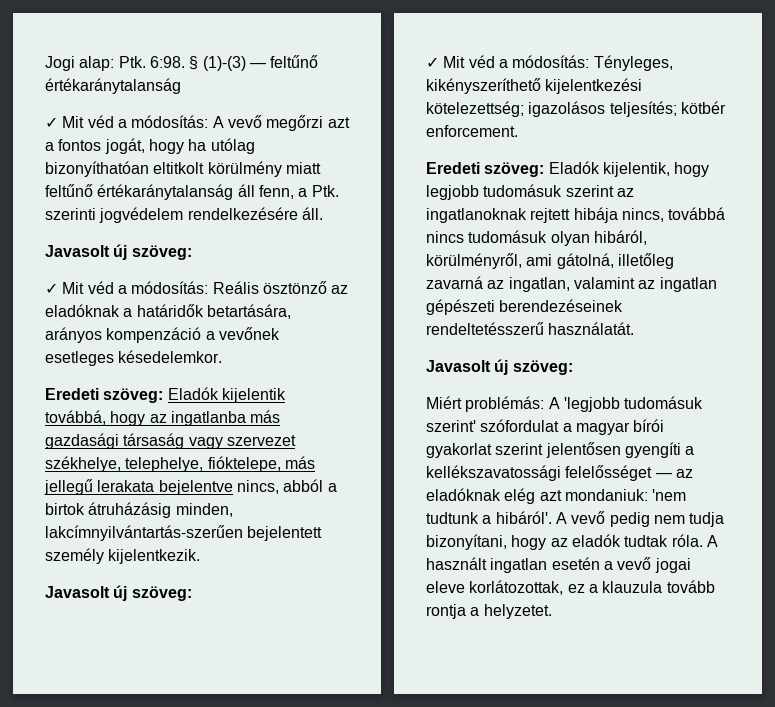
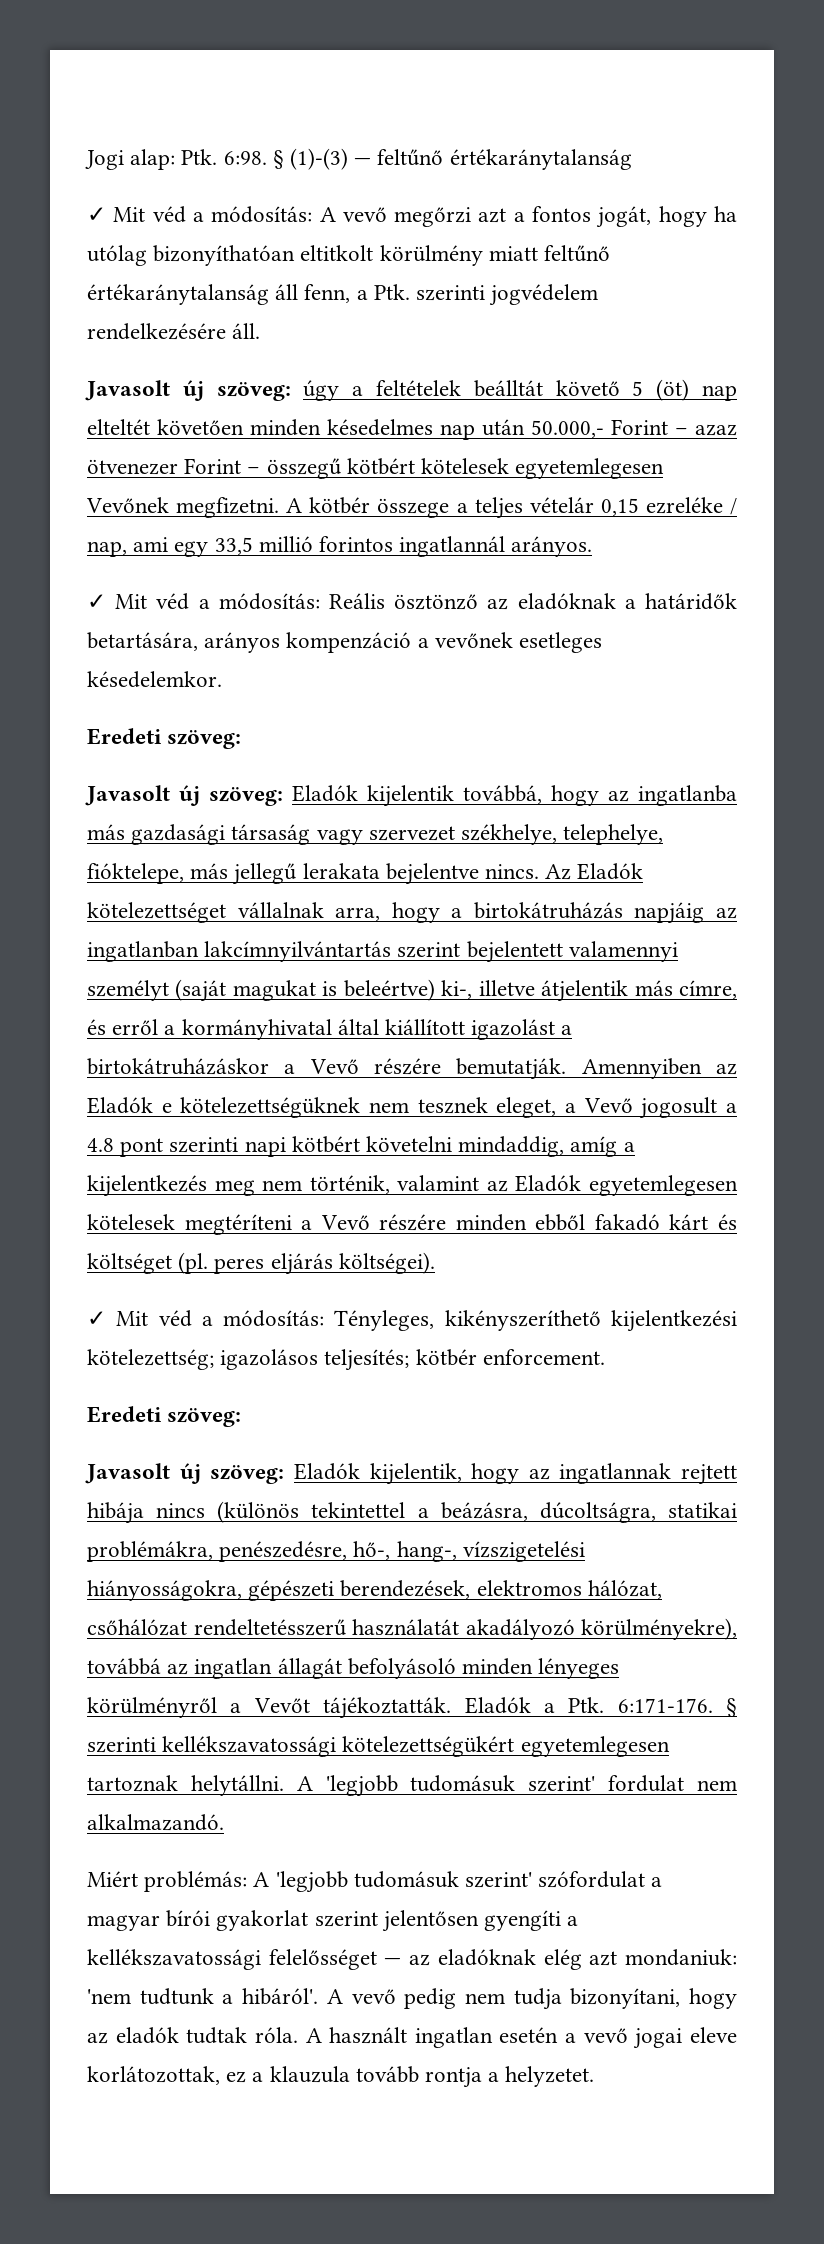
(192, 252) none -> [303,379,737,401] [87,419,737,440] [87,458,665,479] [86,497,738,519] [87,536,593,557] úgy a feltételek beálltát követő 5 (öt) nap elteltét követően minden késedelmes nap után 50.000,- Forint – azaz ötvenezer Forint – összegű kötbért kötelesek egyetemlegesen Vevőnek megfizetni. A kötbér összege a teljes vételár 0,15 ezreléke / nap, ami egy 33,5 millió forintos ingatlannál arányos.
(164, 395) none -> [85,785,283,806] // Javasolt új szöveg:
[236,479,337,494] [45,502,233,518] [45,525,323,541] [45,548,201,564] [45,585,192,601] nincs, abból a birtok átruházásig minden, lakcímnyilvántartás-szerűen bejelentett személy kijelentkezik. // Javasolt új szöveg: -> [485,863,644,880] [87,902,737,924] [87,941,678,963] [87,979,738,1002] [87,1019,573,1040] [87,1058,737,1080] [87,1097,737,1119] [87,1136,635,1157] [87,1175,738,1197] [87,1214,737,1235] [87,1252,435,1275] nincs. Az Eladók kötelezettséget vállalnak arra, hogy a birtokátruházás napjáig az ingatlanban lakcímnyilvántartás szerint bejelentett valamennyi személyt (saját magukat is beleértve) ki-, illetve átjelentik más címre, és erről a kormányhivatal által kiállított igazolást a birtokátruházáskor a Vevő részére bemutatják. Amennyiben az Eladók e kötelezettségüknek nem tesznek eleget, a Vevő jogosult a 4.8 pont szerinti napi kötbért követelni mindaddig, amíg a kijelentkezés meg nem történik, valamint az Eladók egyetemlegesen kötelesek megtéríteni a Vevő részére minden ebből fakadó kárt és költséget (pl. peres eljárás költségei).
[548,161,710,177] [426,184,634,200] [426,207,726,223] [426,230,647,246] [426,253,674,269] [426,276,717,292] [426,299,624,315] [426,322,635,335] [426,359,573,375] Eladók kijelentik, hogy legjobb tudomásuk szerint az ingatlanoknak rejtett hibája nincs, továbbá nincs tudomásuk olyan hibáról, körülményről, ami gátolná, illetőleg zavarná az ingatlan, valamint az ingatlan gépészeti berendezéseinek rendeltetésszerű használatát. // Javasolt új szöveg: -> [85,1463,737,1485] [87,1501,737,1524] [87,1541,585,1562] [87,1580,662,1601] [87,1618,737,1640] [87,1658,620,1679] [87,1697,737,1719] [87,1736,670,1757] [87,1775,737,1797] [87,1814,224,1831] // Javasolt új szöveg: Eladók kijelentik, hogy az ingatlannak rejtett hibája nincs (különös tekintettel a beázásra, dúcoltságra, statikai problémákra, penészedésre, hő-, hang-, vízszigetelési hiányosságokra, gépészeti berendezések, elektromos hálózat, csőhálózat rendeltetésszerű használatát akadályozó körülményekre), továbbá az ingatlan állagát befolyásoló minden lényeges körülményről a Vevőt tájékoztatták. Eladók a Ptk. 6:171-176. § szerinti kellékszavatossági kötelezettségükért egyetemlegesen tartoznak helytállni. A 'legjobb tudomásuk szerint' fordulat nem alkalmazandó.

